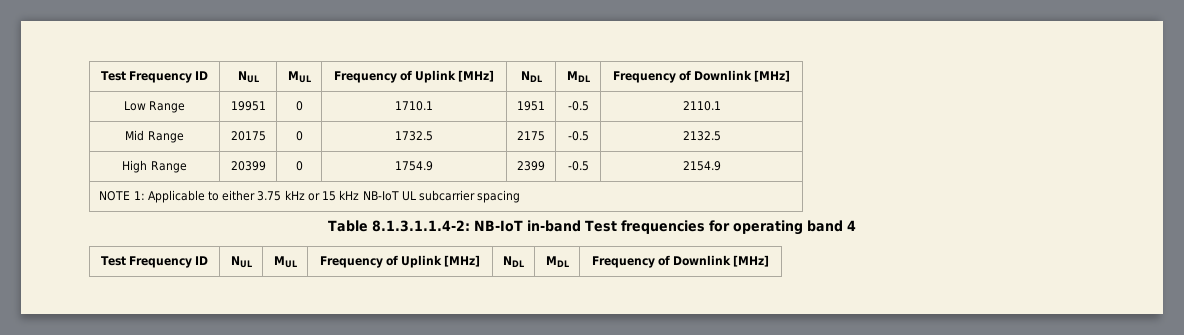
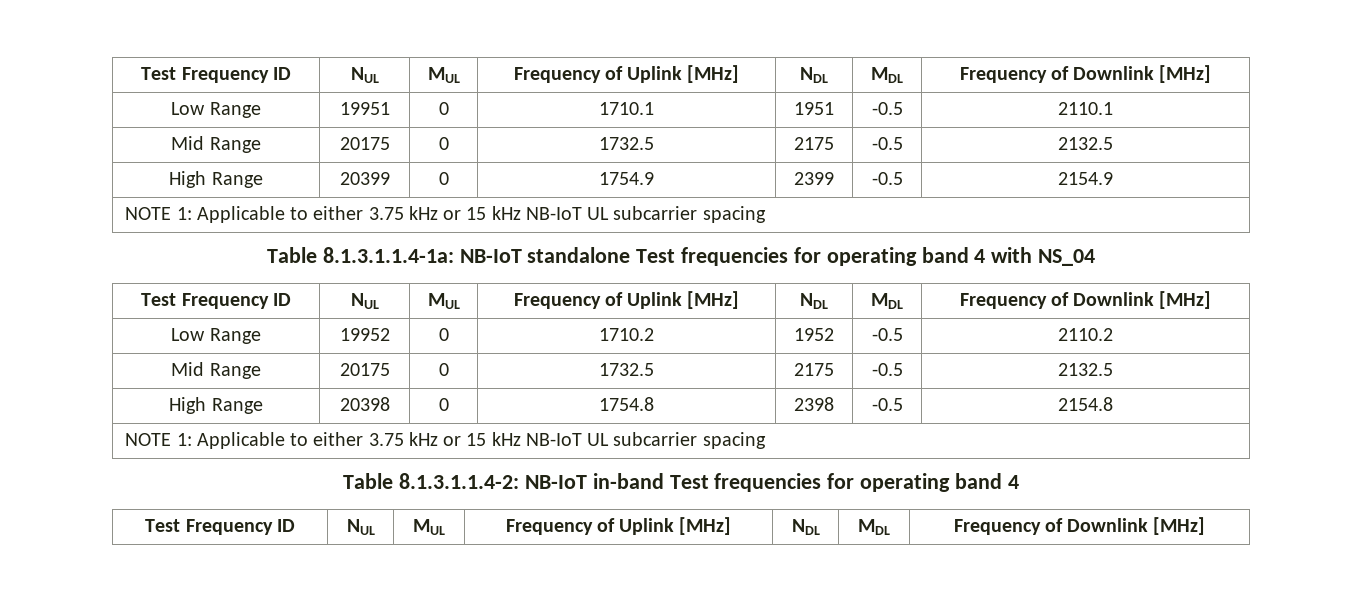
(521, 196) none -> [267,247,1095,266] [141,293,291,309] [350,293,379,309] [427,293,460,309] [513,291,740,309] [800,293,828,309] [871,293,903,309] [959,291,1212,309] [171,328,261,344] [339,328,390,341] [438,328,449,341] [599,328,654,341] [794,328,834,341] [871,328,903,341] [1058,328,1113,341] [171,362,261,379] [339,363,390,376] [438,363,449,376] [599,363,654,376] [794,363,834,376] [871,363,903,376] [1058,363,1113,376] [169,397,263,414] [339,397,390,411] [438,398,449,411] [599,397,654,411] [794,397,834,411] [871,398,903,411] [1058,397,1113,411] [125,432,766,449] // Table 8.1.3.1.1.4-1a: NB-IoT standalone Test frequencies for operating band 4 with NS_04 // Test Frequency ID | NUL | MUL | Frequency of Uplink [MHz] | NDL | MDL | Frequency of Downlink [MHz] // Low Range | 19952 | 0 | 1710.2 | 1952 | -0.5 | 2110.2 // Mid Range | 20175 | 0 | 1732.5 | 2175 | -0.5 | 2132.5 // High Range | 20398 | 0 | 1754.8 | 2398 | -0.5 | 2154.8 // NOTE 1: Applicable to either 3.75 kHz or 15 kHz NB-IoT UL subcarrier spacing

